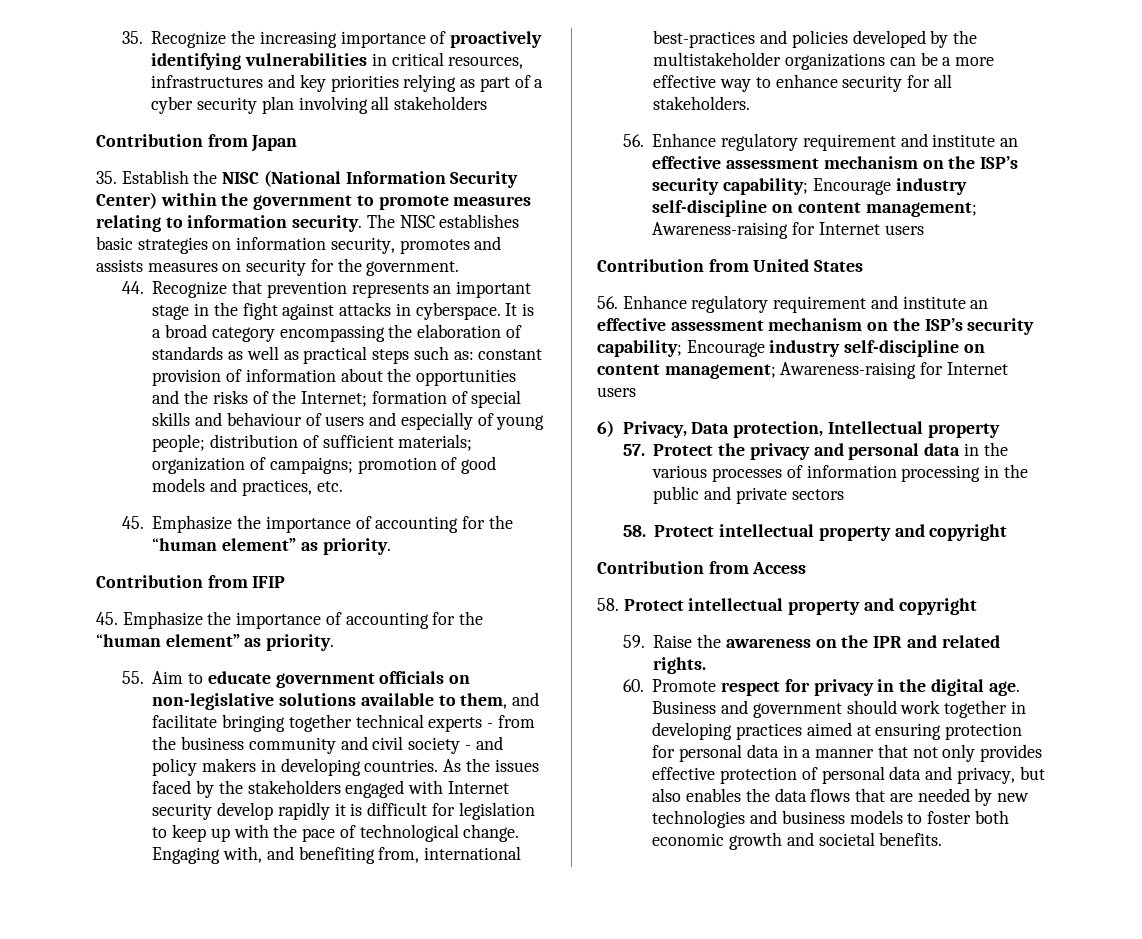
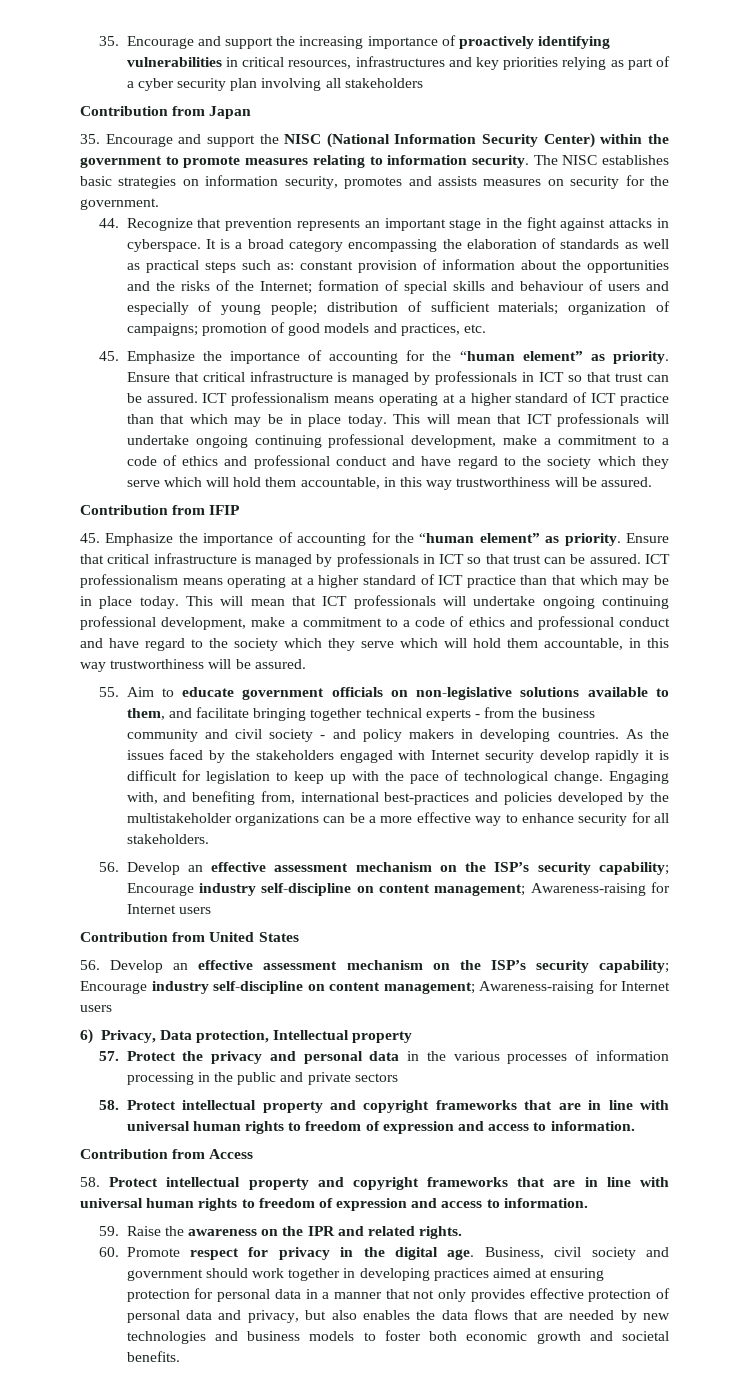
[121,31,227,48] 35. Recognize -> [98,36,274,49] 35. Encourage and support
[121,170,189,184] Establish -> [105,134,255,147] Encourage and support
(391, 546) none -> [126,371,670,385] [126,392,669,406] [126,413,669,427] [126,434,670,448] [126,455,669,469] [126,477,652,490] Ensure that critical infrastructure is managed by professionals in ICT so that trust can be assured. ICT professionalism means operating at a higher standard of ICT practice than that which may be in place today. This will mean that ICT professionals will undertake ongoing continuing professional development, make a commitment to a code of ethics and professional conduct and have regard to the society which they serve which will hold them accountable, in this way trustworthiness will be assured.
(335, 642) none -> [626,533,670,543] [80,553,670,567] [80,574,669,588] [80,595,669,609] [80,616,671,630] [80,638,669,651] [80,659,306,672] Ensure that critical infrastructure is managed by professionals in ICT so that trust can be assured. ICT professionalism means operating at a higher standard of ICT practice than that which may be in place today. This will mean that ICT professionals will undertake ongoing continuing professional development, make a commitment to a code of ethics and professional conduct and have regard to the society which they serve which will hold them accountable, in this way trustworthiness will be assured.
[652,133,996,151] Enhance regulatory requirement and institute -> [126,862,180,875] Develop
[622,295,966,313] Enhance regulatory requirement and institute -> [110,960,164,973] Develop
(1008, 532) none -> [435,1100,669,1110] [126,1121,635,1134] frameworks that are in line with universal human rights to freedom of expression and access to information.
(977, 606) none -> [427,1177,669,1187] [80,1198,588,1211] frameworks that are in line with universal human rights to freedom of expression and access to information.
[652,701,717,714] Business -> [484,1247,636,1260] Business, civil society

